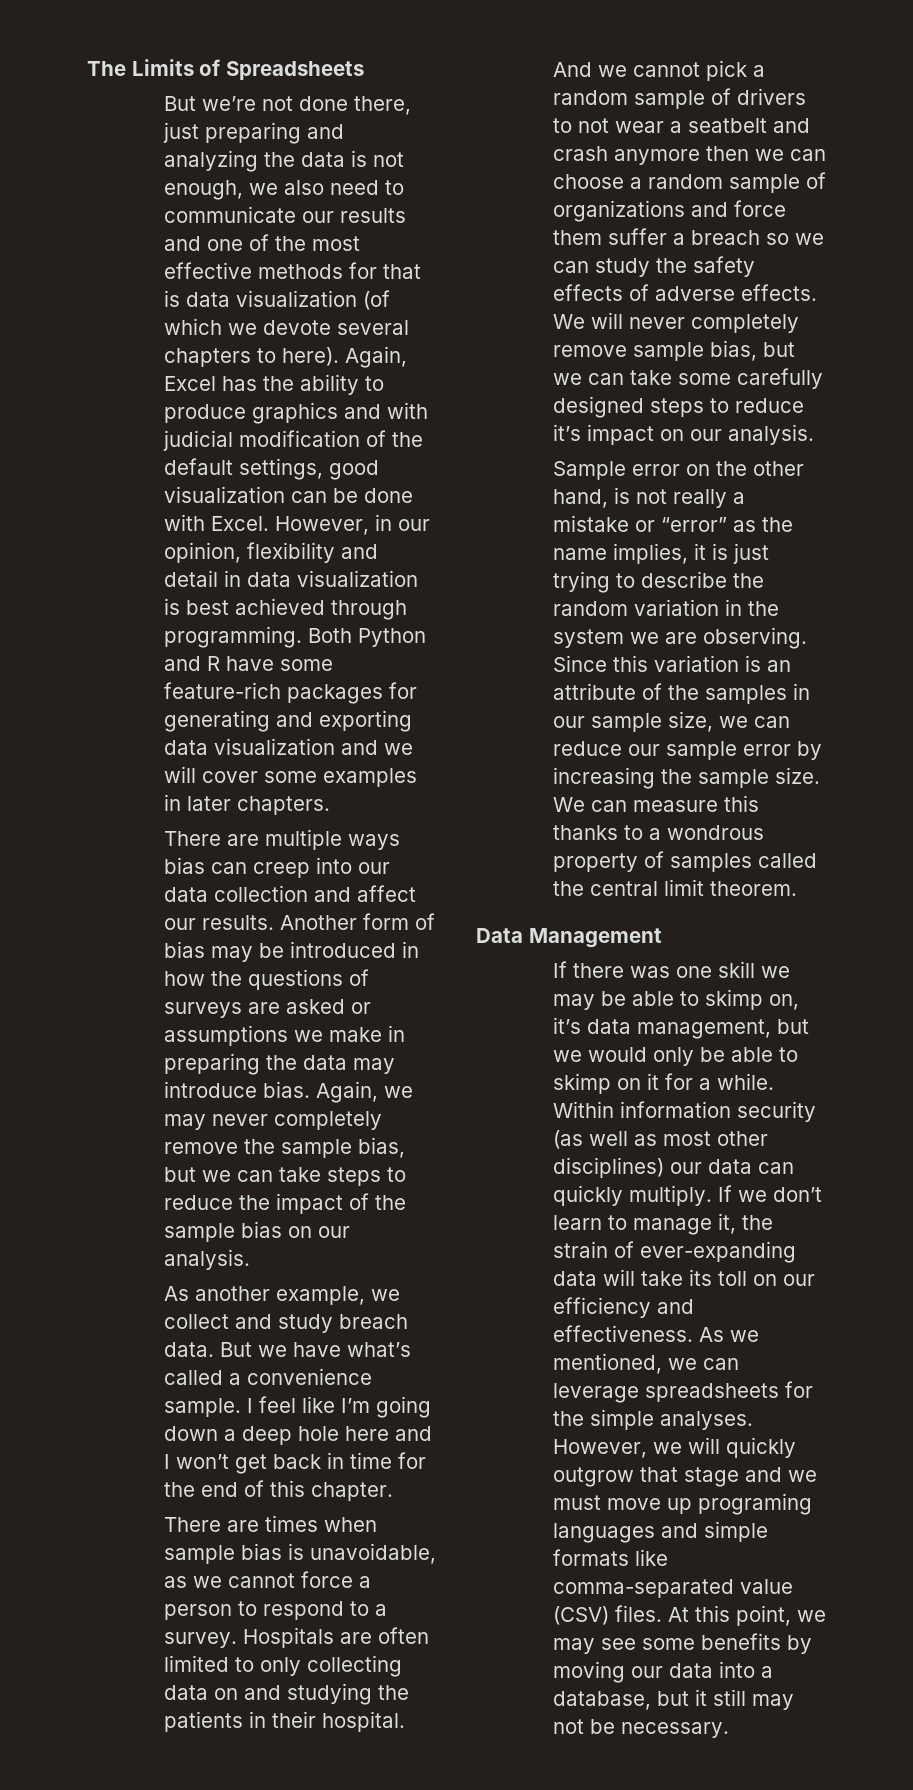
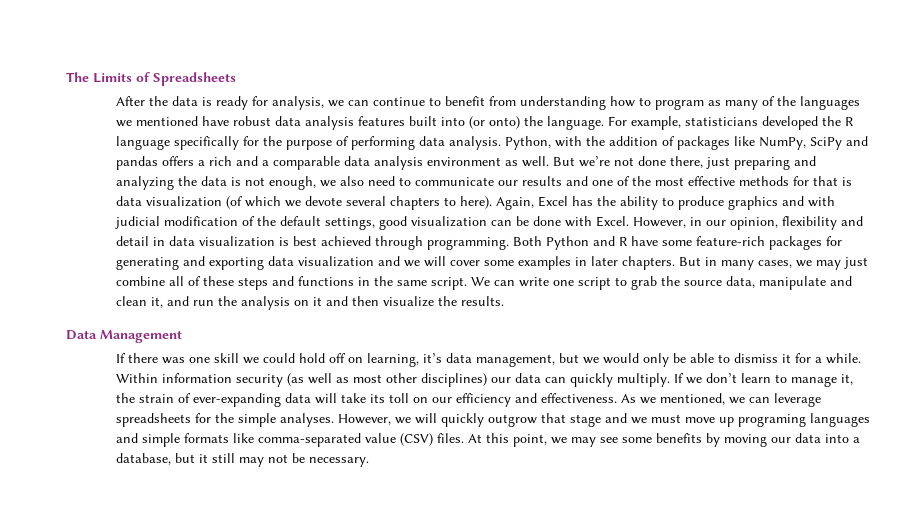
(364, 70) none -> [116,96,861,110] [116,116,855,130] [116,136,869,150] [116,156,550,170] After the data is ready for analysis, we can continue to benefit from understanding how to program as many of the languages we mentioned have robust data analysis features built into (or onto) the language. For example, statisticians developed the R language specifically for the purpose of performing data analysis. Python, with the addition of packages like NumPy, SciPy and pandas offers a rich and a comparable data analysis environment as well.
[163,829,400,850] [163,857,390,878] [163,885,416,902] [163,913,435,930] [163,941,419,962] [163,969,369,990] [163,999,371,1018] [163,1025,405,1046] [163,1053,395,1075] [163,1081,413,1103] [163,1111,382,1130] [163,1137,405,1158] [163,1167,406,1186] [163,1193,406,1214] [163,1221,350,1242] [163,1249,250,1270] [163,1286,400,1305] [163,1314,408,1333] [163,1342,411,1357] [163,1368,372,1385] [163,1396,431,1418] [163,1426,432,1445] [163,1452,426,1474] [163,1480,393,1501] [163,1515,377,1532] [163,1543,436,1564] [163,1571,371,1588] [163,1601,387,1620] [163,1627,429,1648] [163,1655,402,1677] [163,1683,409,1705] [163,1711,405,1732] [552,60,765,81] [552,88,806,109] [552,118,810,133] [552,146,826,165] [552,172,826,193] [552,200,786,222] [552,228,824,245] [552,256,755,277] [552,284,817,301] [552,312,799,333] [552,340,795,361] [552,368,823,389] [552,396,804,418] [552,424,814,445] [552,461,804,480] [552,487,745,508] [552,515,793,532] [552,543,769,564] [552,571,764,593] [552,599,779,616] [552,627,807,649] [552,655,791,672] [552,683,810,704] [552,711,790,732] [552,741,822,760] [552,767,820,789] [552,795,759,812] [552,825,764,840] [552,851,817,872] [552,879,797,896] // There are multiple ways bias can creep into our data collection and affect our results. Another form of bias may be introduced in how the questions of surveys are asked or assumptions we make in preparing the data may introduce bias. Again, we may never completely remove the sample bias, but we can take steps to reduce the impact of the sample bias on our analysis. // As another example, we collect and study breach data. But we have what’s called a convenience sample. I feel like I’m going down a deep hole here and I won’t get back in time for the end of this chapter. // There are times when sample bias is unavoidable, as we cannot force a person to respond to a survey. Hospitals are often limited to only collecting data on and studying the patients in their hospital. And we cannot pick a random sample of drivers to not wear a seatbelt and crash anymore then we can choose a random sample of organizations and force them suffer a breach so we can study the safety effects of adverse effects. We will never completely remove sample bias, but we can take some carefully designed steps to reduce it’s impact on our analysis. // Sample error on the other hand, is not really a mistake or “error” as the name implies, it is just trying to describe the random variation in the system we are observing. Since this variation is an attribute of the samples in our sample size, we can reduce our sample error by increasing the sample size. We can measure this thanks to a wondrous property of samples called the central limit theorem. -> [679,257,869,270] [116,276,853,290] [116,296,505,310] But in many cases, we may just combine all of these steps and functions in the same script. We can write one script to grab the source data, manipulate and clean it, and run the analysis on it and then visualize the results.
[552,989,799,1010] may be able to skimp on, -> [263,353,420,367] could hold off on learning,
[552,1073,641,1094] skimp on -> [734,353,779,363] dismiss

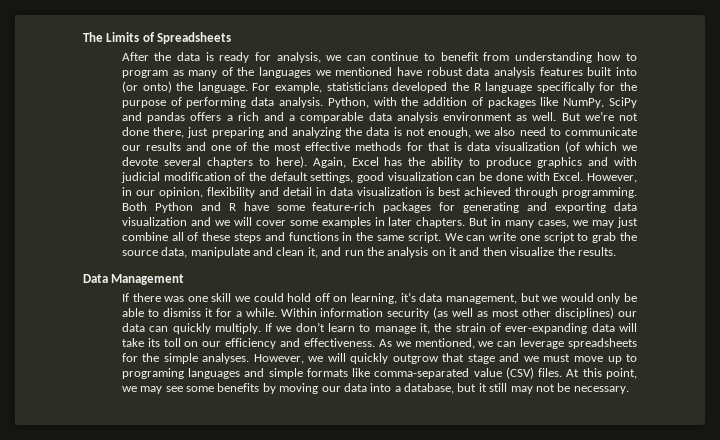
(735, 422) none -> [626,354,637,362] to

